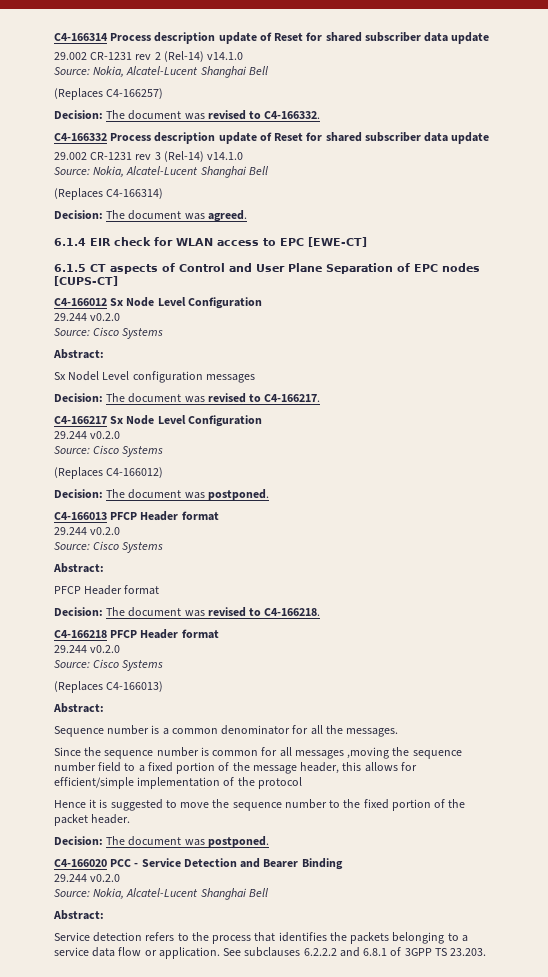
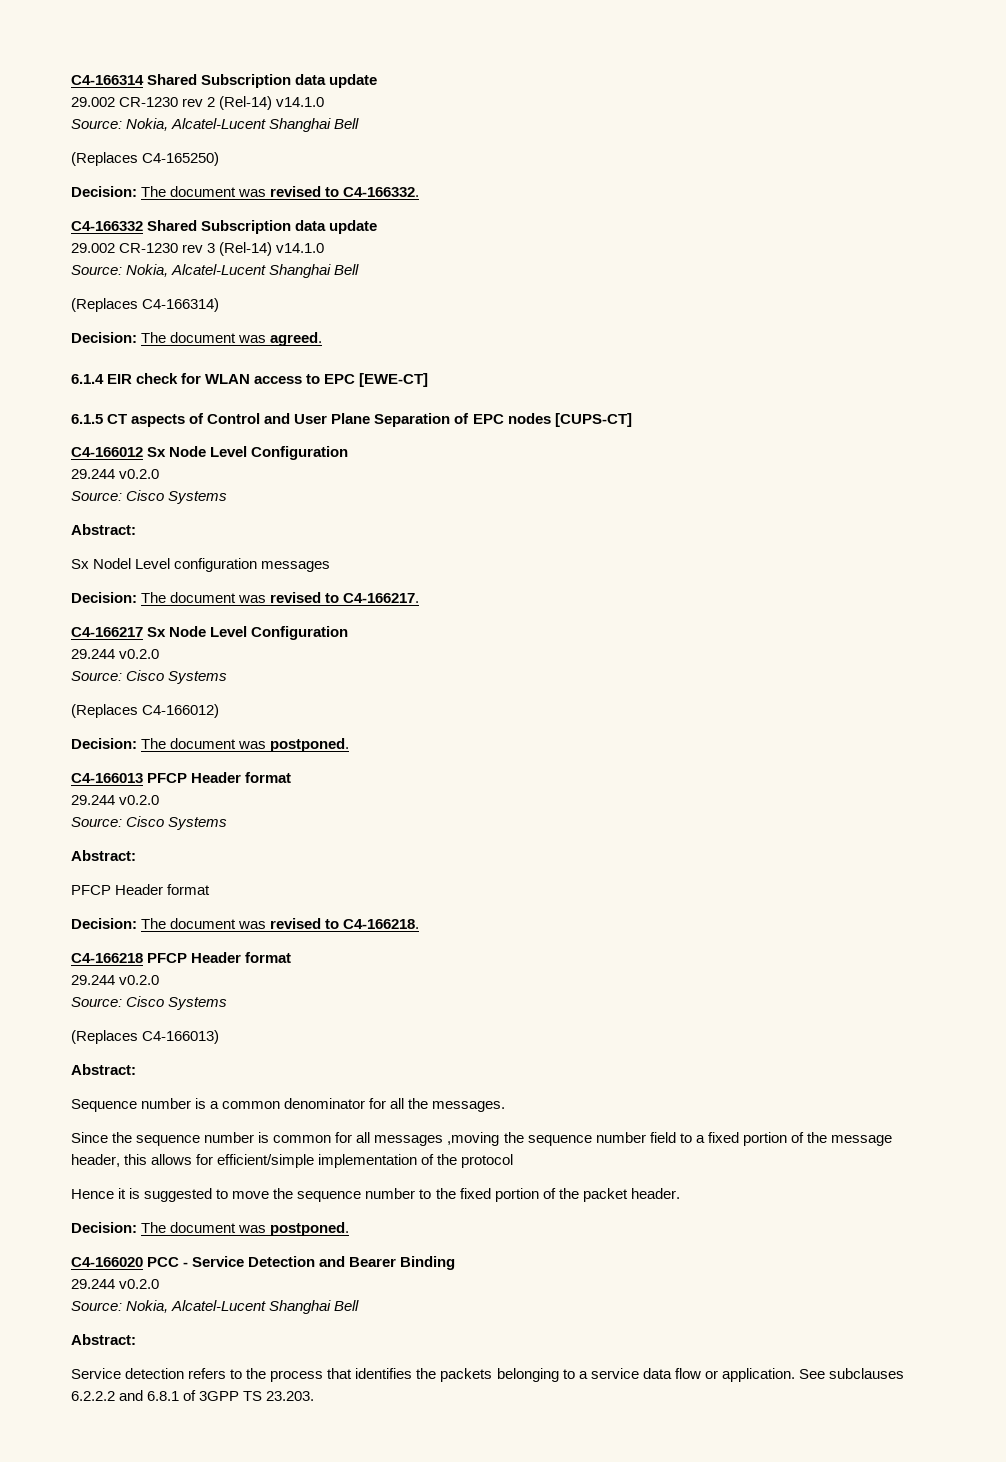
[110,32,490,44] [54,52,133,60] Process description update of Reset for shared subscriber data update // 29.002 CR-1231 -> [147,74,378,88] [71,97,179,107] Shared Subscription data update // 29.002 CR-1230
[106,88,164,99] C4-166257) -> [142,152,220,166] C4-165250)
[110,132,490,144] [54,152,133,160] Process description update of Reset for shared subscriber data update // 29.002 CR-1231 -> [147,220,378,234] [71,243,179,253] Shared Subscription data update // 29.002 CR-1230

